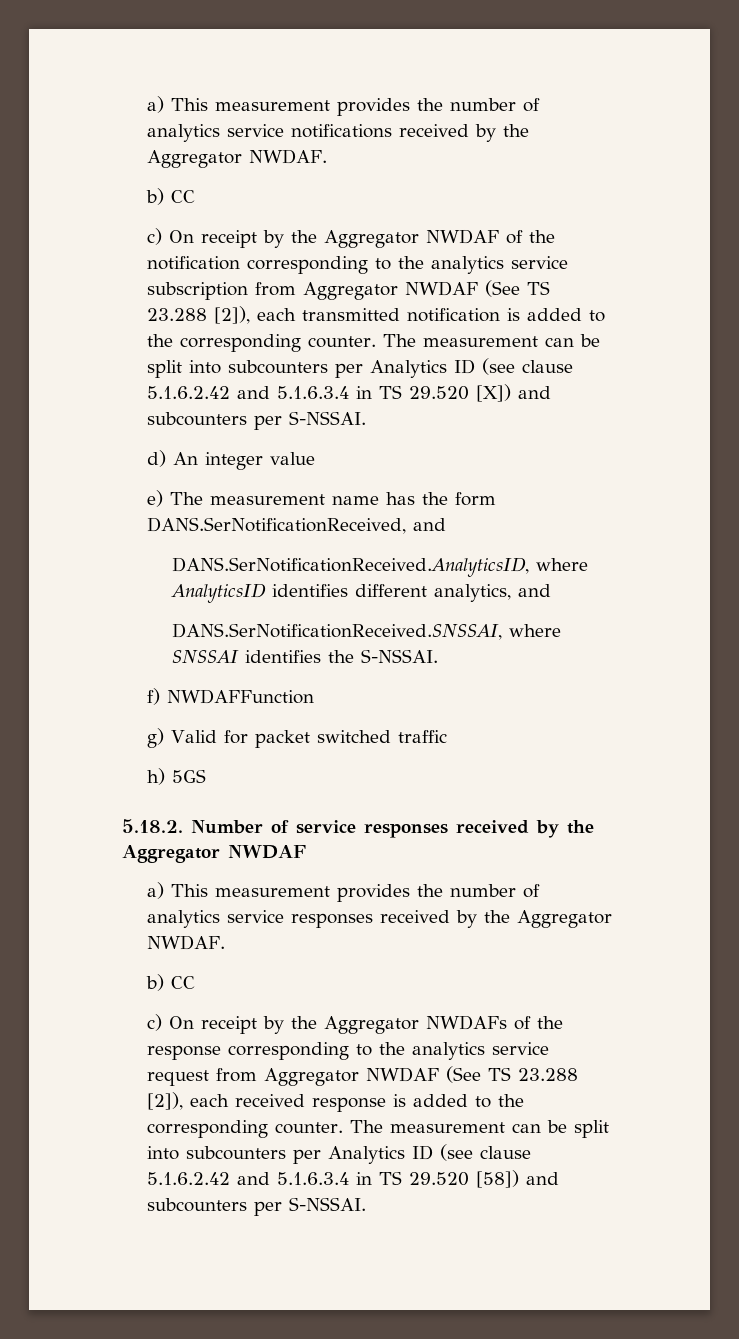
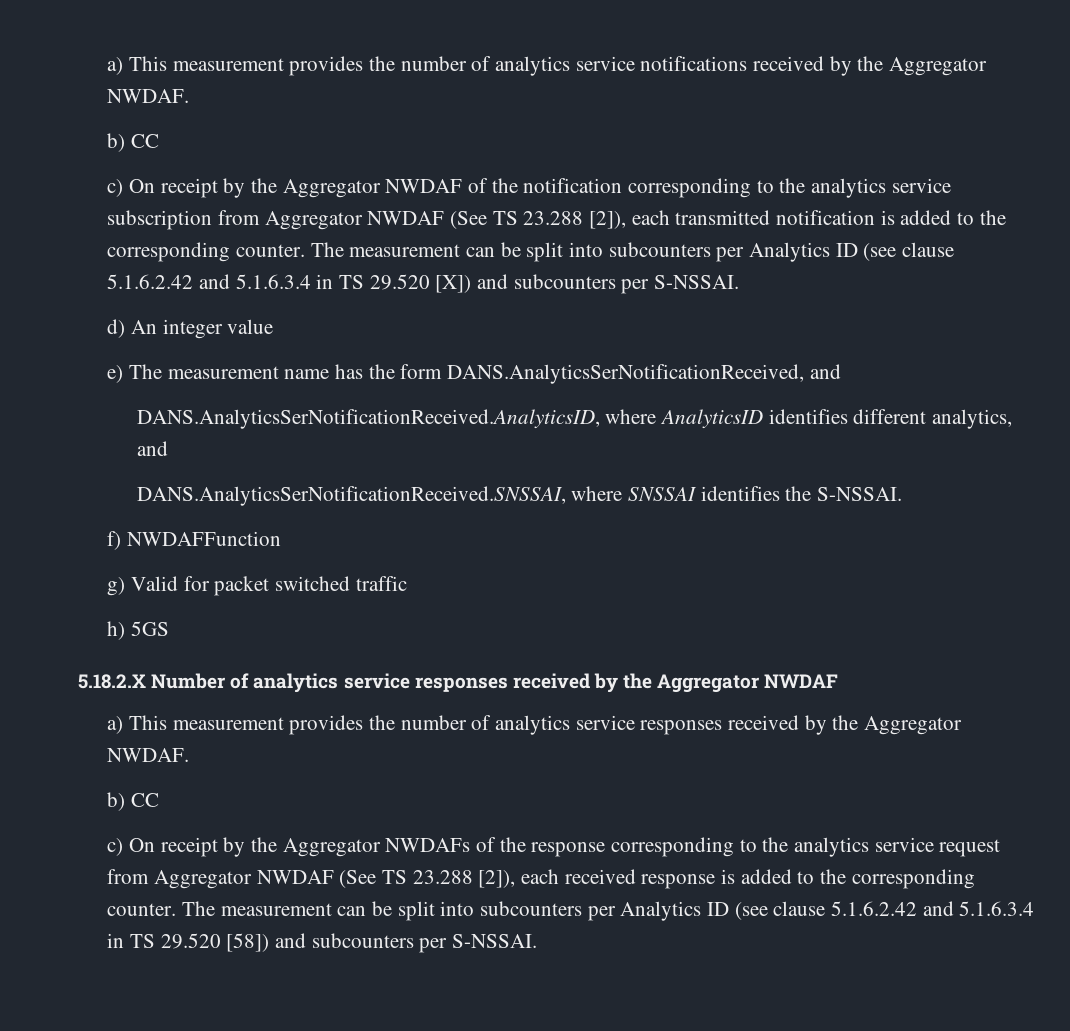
[147,517,447,534] [172,557,530,577] DANS.SerNotificationReceived, and // DANS.SerNotificationReceived.AnalyticsID, -> [447,364,841,384] [136,409,600,429] DANS.AnalyticsSerNotificationReceived, and // DANS.AnalyticsSerNotificationReceived.AnalyticsID,
[172,623,503,640] DANS.SerNotificationReceived.SNSSAI, -> [136,486,566,506] DANS.AnalyticsSerNotificationReceived.SNSSAI,
[122,819,183,833] 5.18.2. -> [78,674,146,689] 5.18.2.X
(289, 826) none -> [253,673,339,693] analytics

